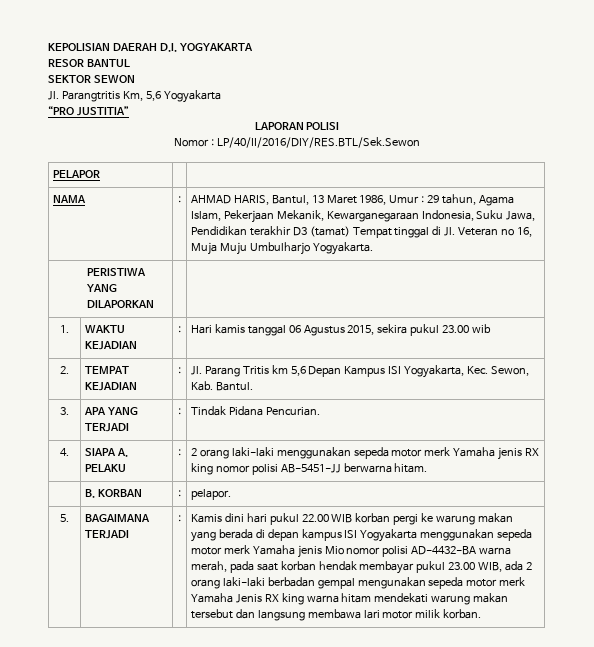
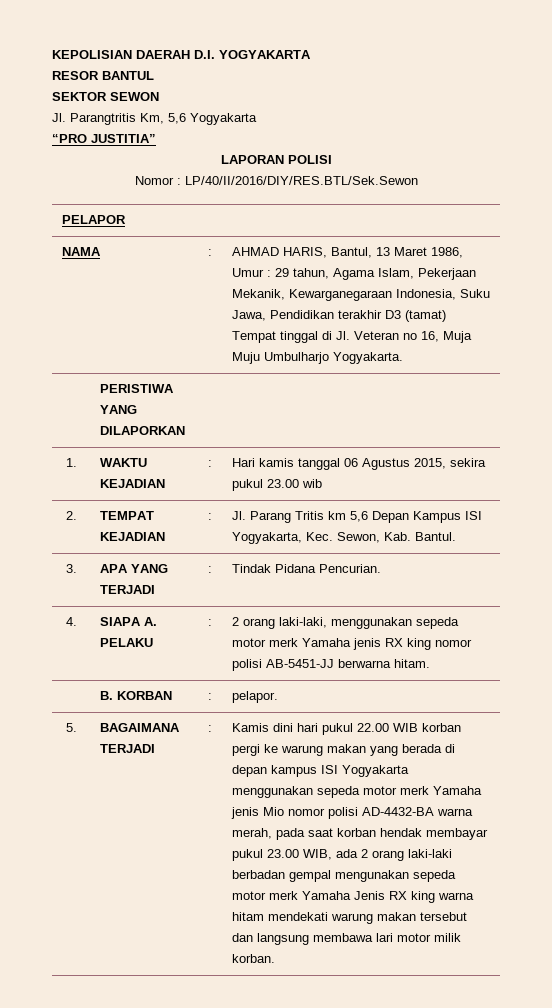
[231,447,274,457] laki-laki -> [278,617,327,628] laki-laki,

